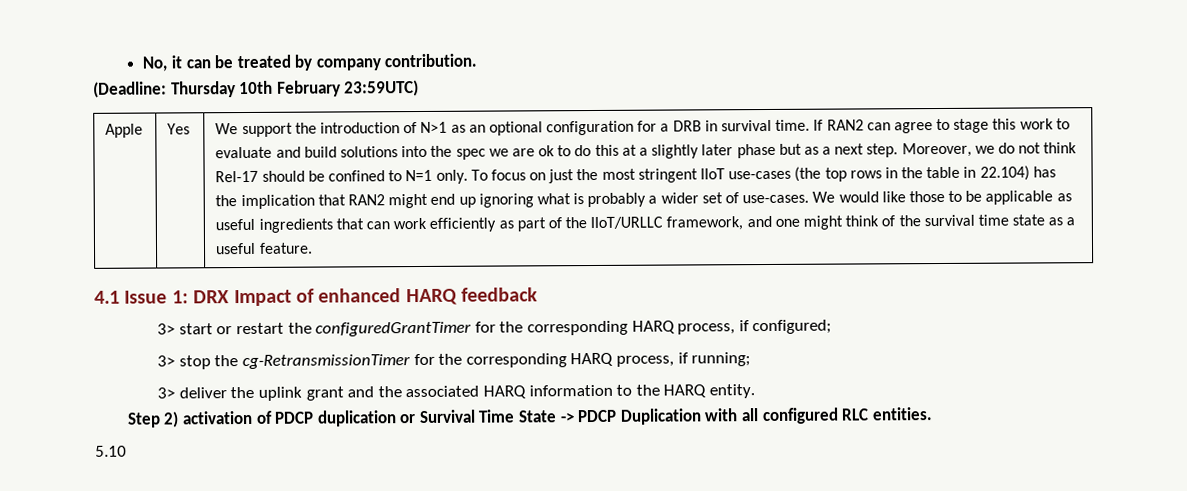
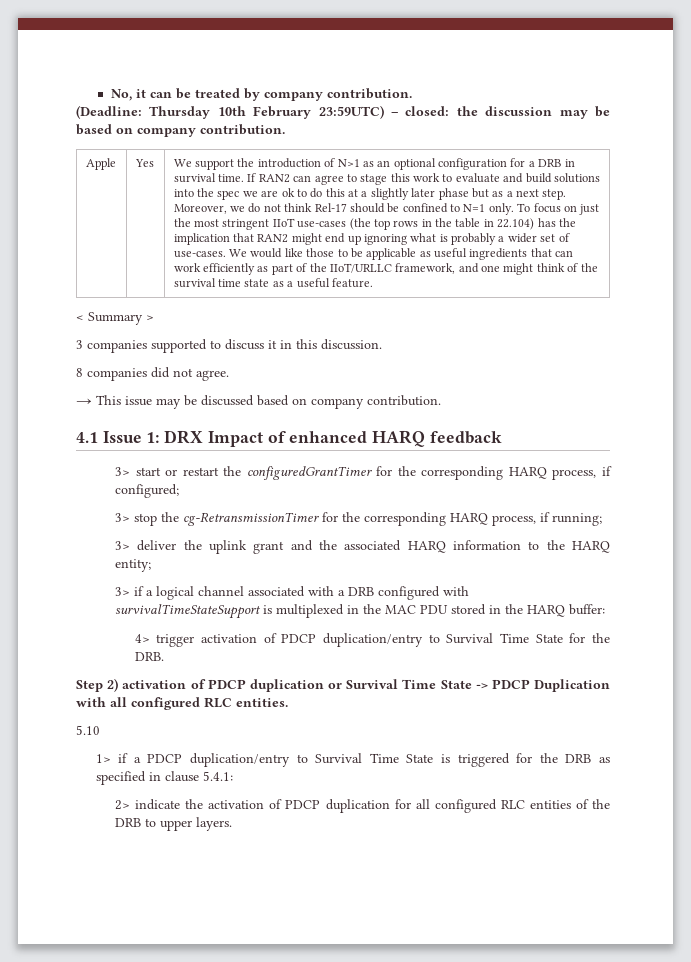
(420, 88) none -> [391,106,610,119] [76,124,285,137] – closed: the discussion may be based on company contribution.
(313, 248) none -> [76,312,154,325] [76,339,382,353] [76,367,229,381] [76,395,441,409] // < Summary > // 3 companies supported to discuss it in this discussion. // 8 companies did not agree. // → This issue may be discussed based on company contribution.
[708,384,755,399] entity. -> [115,559,152,572] [115,586,470,600] [115,604,606,619] [134,633,610,647] [134,652,164,661] entity; // 3> if a logical channel associated with a DRB configured with survivalTimeStateSupport is multiplexed in the MAC PDU stored in the HARQ buffer: // 4> trigger activation of PDCP duplication/entry to Survival Time State for the DRB.
(127, 451) none -> [95,753,611,767] [95,771,233,785] [115,799,610,813] [115,817,233,831] // 1> if a PDCP duplication/entry to Survival Time State is triggered for the DRB as specified in clause 5.4.1: // 2> indicate the activation of PDCP duplication for all configured RLC entities of the DRB to upper layers.

